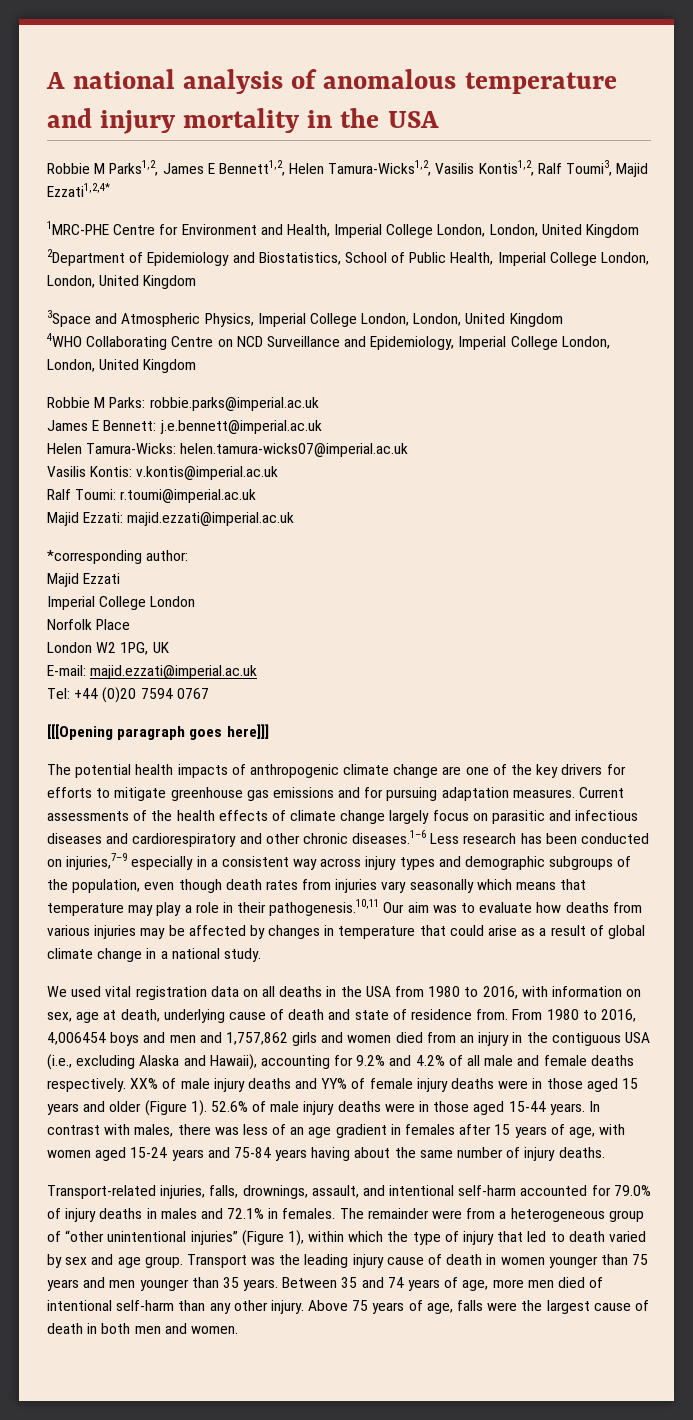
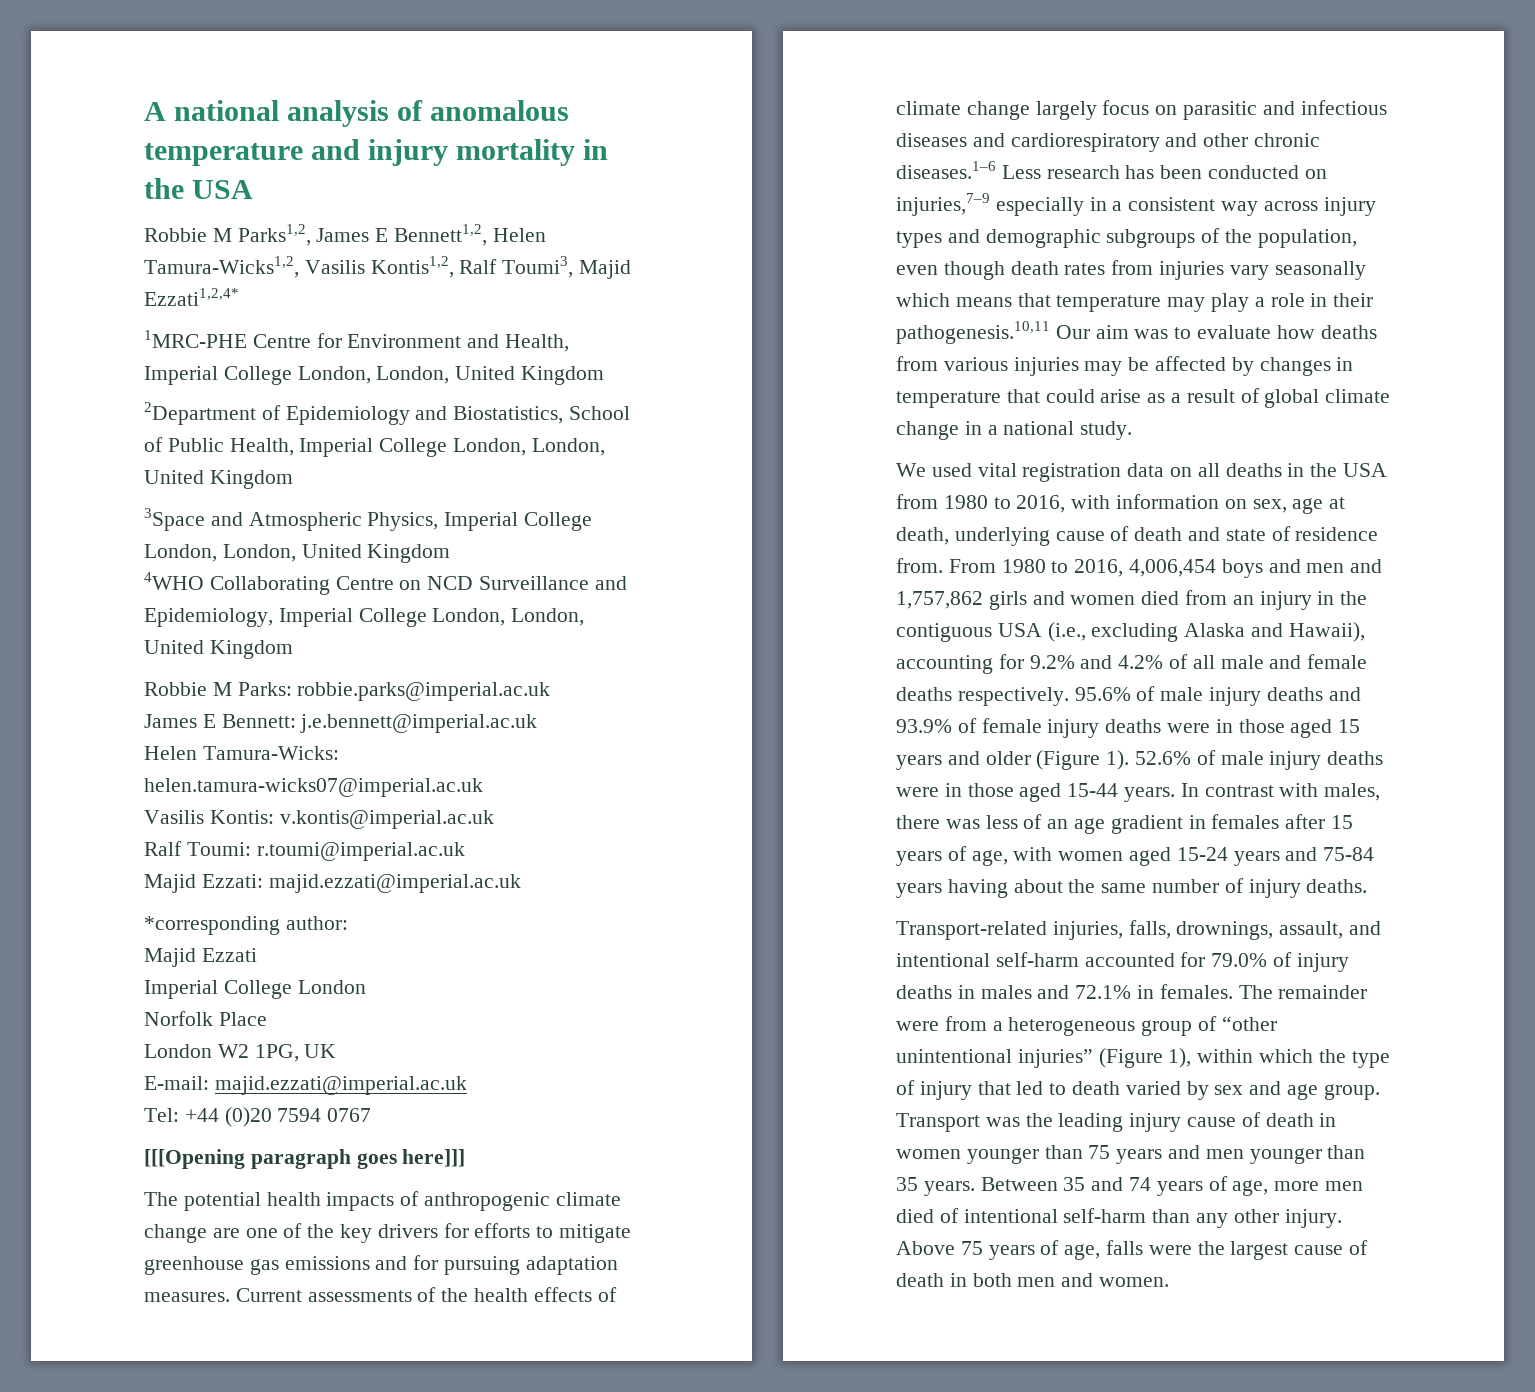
[47,1032,106,1045] 4,006454 -> [1129,559,1217,577] 4,006,454
[130,1078,159,1089] XX% -> [1074,687,1131,701] 95.6%
[321,1078,348,1089] YY% -> [896,719,952,733] 93.9%

